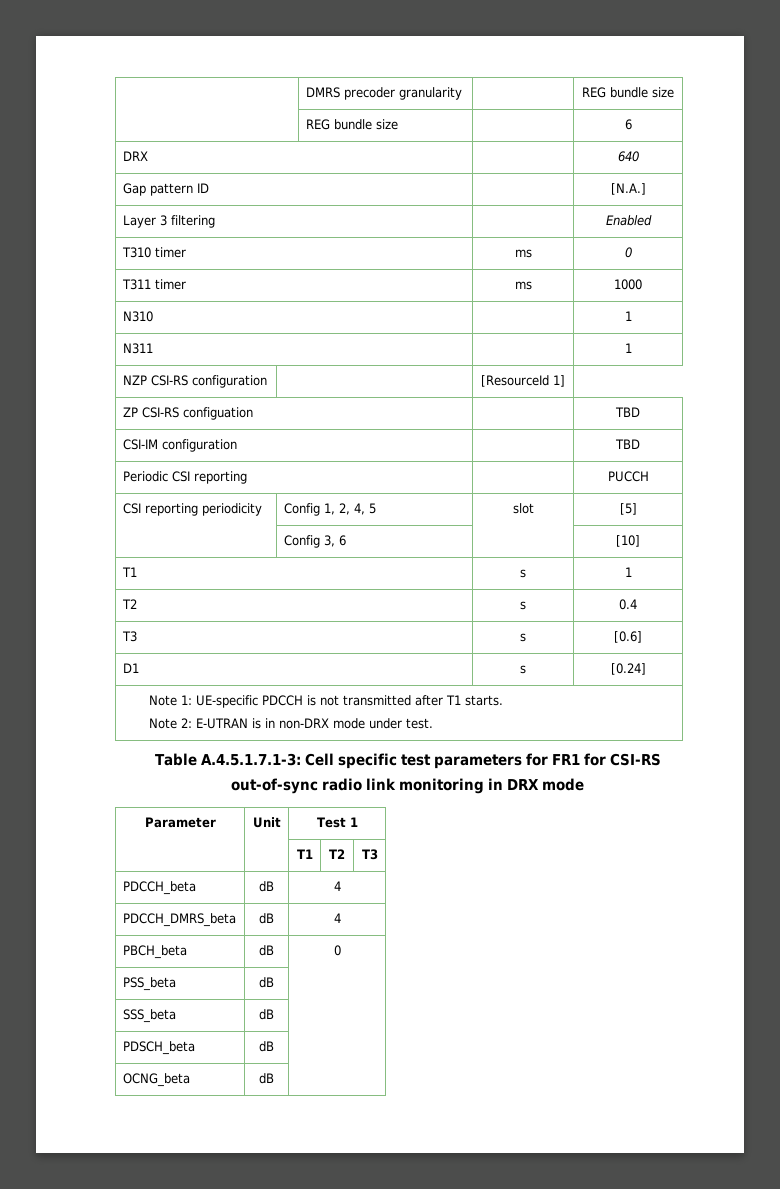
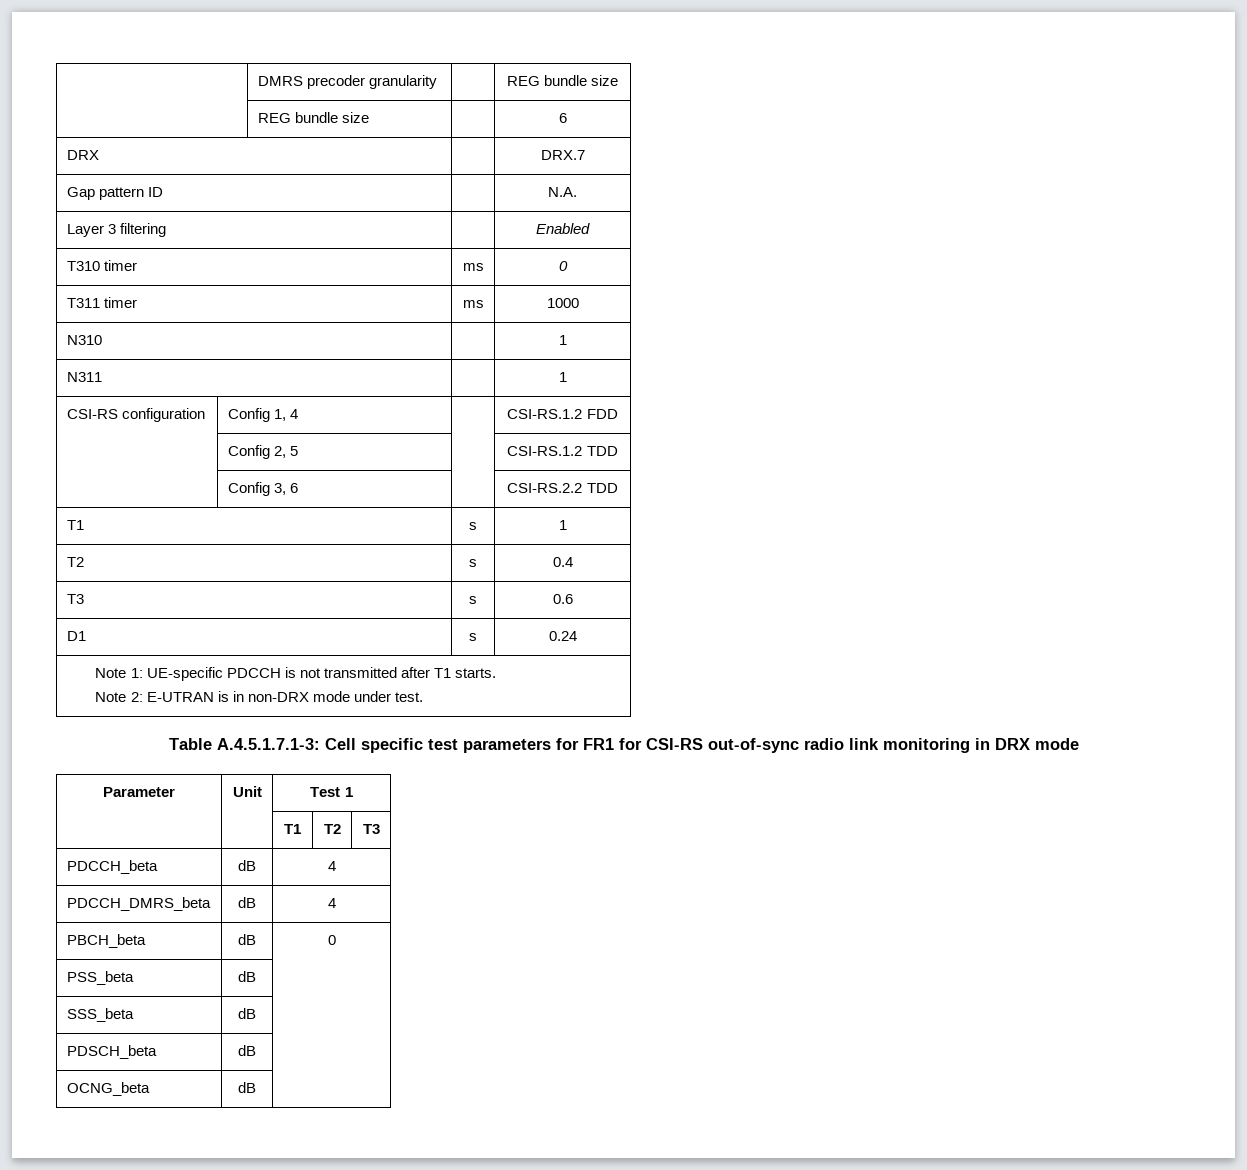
[617,151,639,162] 640 -> [540,150,585,160] DRX.7
[610,183,646,195] [N.A.] -> [548,187,577,197] N.A.
[122,375,147,385] NZP -> (567, 377) none
[481,375,565,387] [122,407,253,420] [615,407,640,417] [122,439,237,452] [615,439,640,449] [122,471,247,484] [607,471,649,482] [122,503,262,516] [283,503,376,516] [512,503,534,514] [619,503,637,515] | [ResourceId 1] // ZP CSI-RS configuation | | TBD // CSI-IM configuration | | TBD // Periodic CSI reporting | | PUCCH // CSI reporting periodicity | Config 1, 2, 4, 5 | slot | [5] -> [227,408,298,422] [507,409,618,419] [227,445,298,459] [507,446,618,456] Config 1, 4 | | CSI-RS.1.2 FDD // | Config 2, 5 | | CSI-RS.1.2 TDD
[616,535,640,547] [10] -> [507,483,618,493] CSI-RS.2.2 TDD
[614,631,642,643] [0.6] -> [552,594,573,604] 0.6
[610,663,646,675] [0.24] -> [548,631,577,641] 0.24

